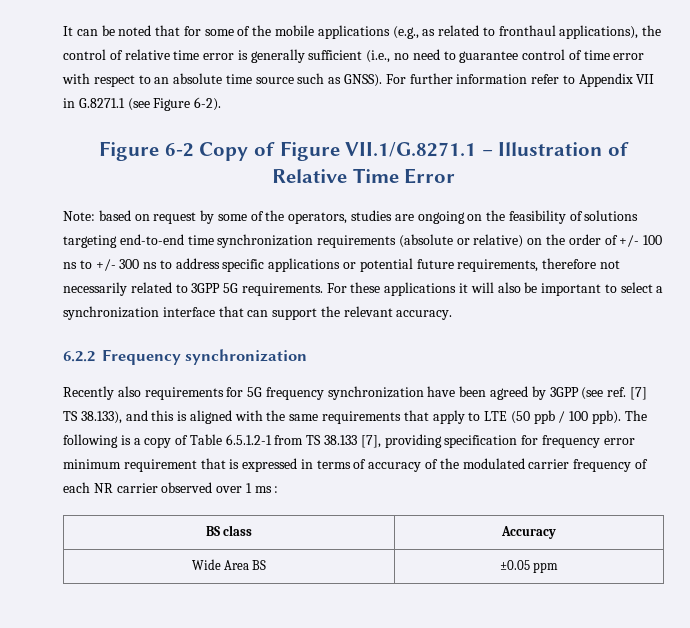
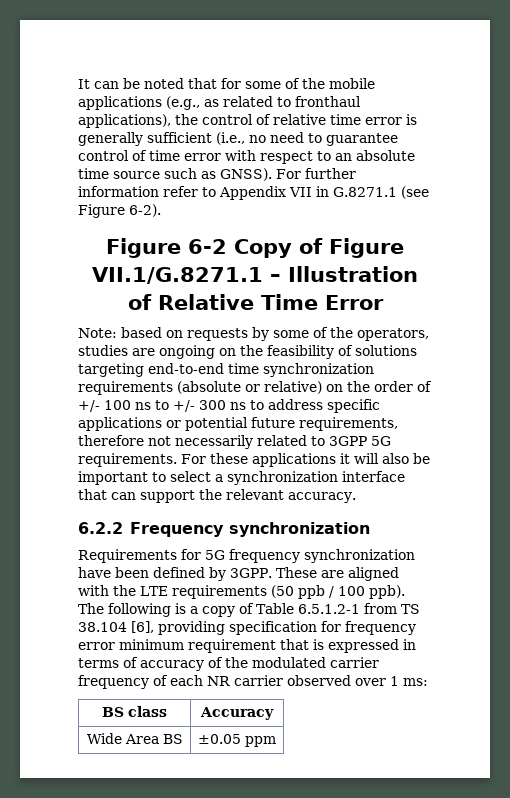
[153,212,197,224] request -> [187,328,248,341] requests
[63,386,224,400] Recently also requirements -> [78,549,177,563] Requirements
[490,386,647,400] [63,410,508,424] agreed by 3GPP (see ref. [7] TS 38.133), and this is aligned with the same requirements that apply to LTE -> [153,567,399,581] [78,585,267,599] defined by 3GPP. These are aligned with the LTE requirements
[324,435,381,448] 38.133 [7], -> [78,621,154,633] 38.104 [6],
[254,486,279,493] ms : -> [403,678,428,686] ms:

